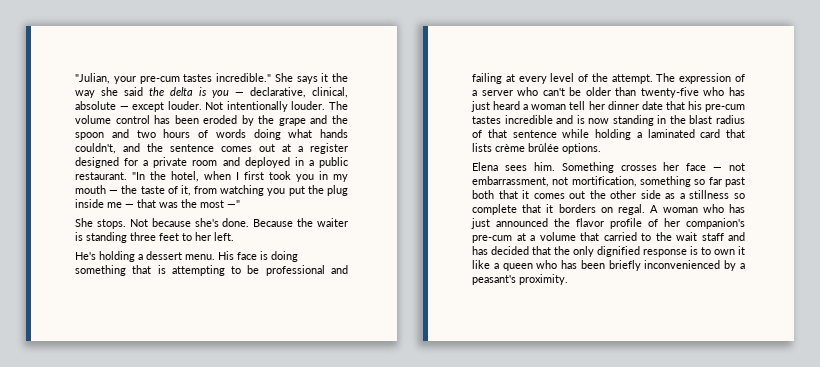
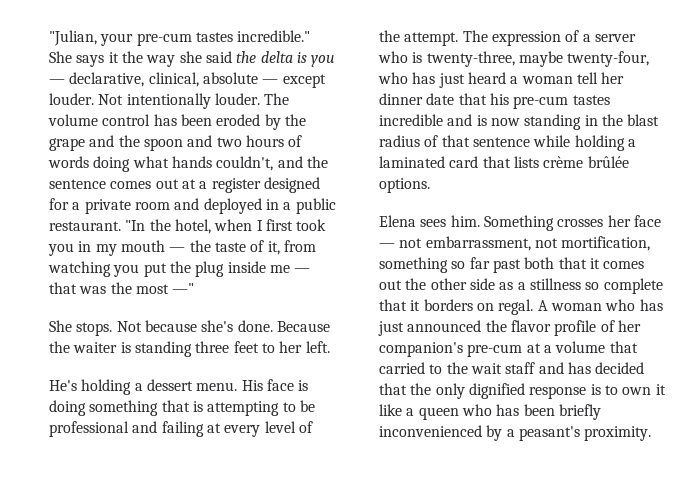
[542,87,699,98] can't be older than twenty-five -> [412,51,650,67] is twenty-three, maybe twenty-four,

